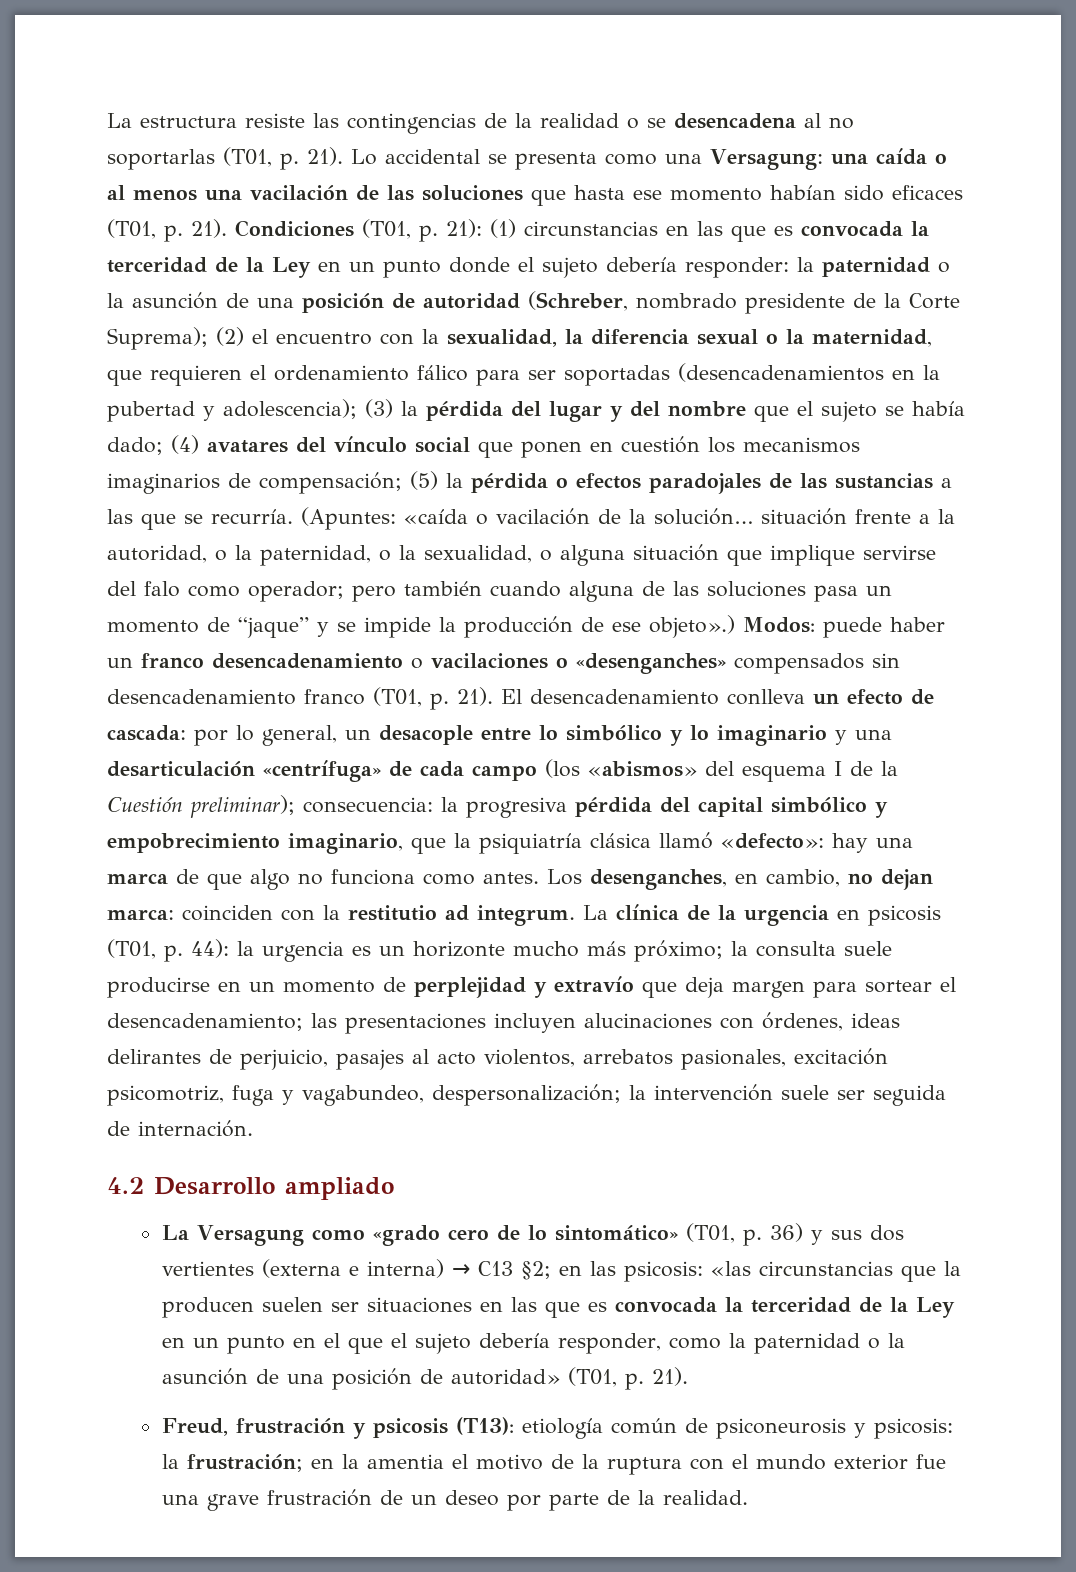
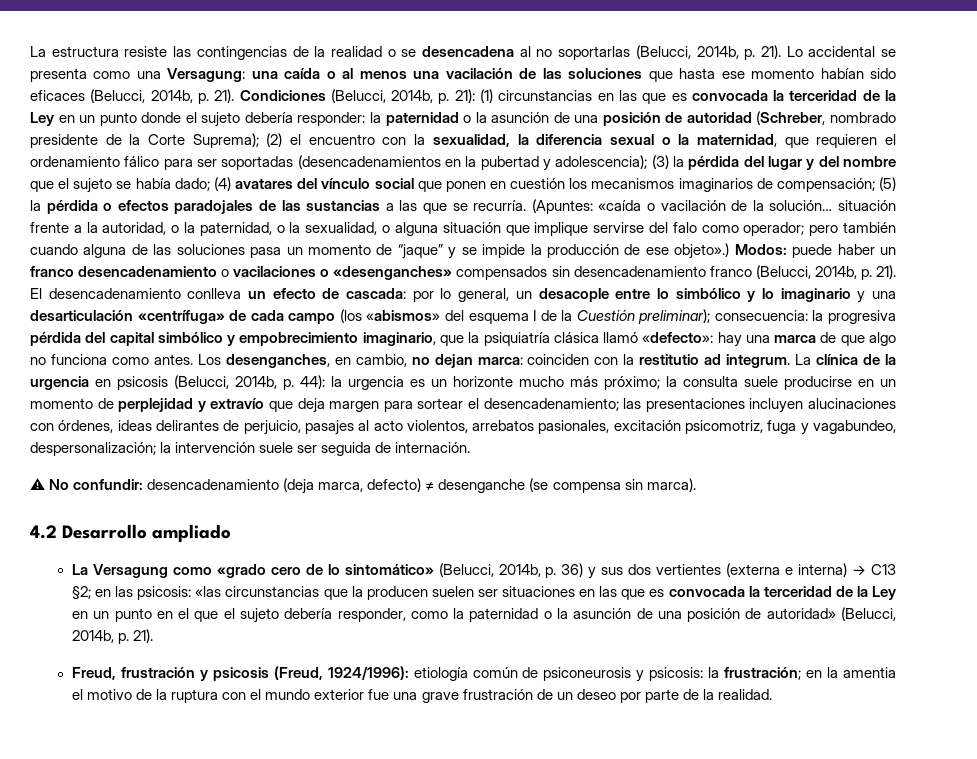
[223,147,272,167] (T01, -> [635,45,739,59] (Belucci, 2014b,
[107,219,156,239] (T01, -> [90,89,193,103] (Belucci, 2014b,
[362,219,411,239] (T01, -> [330,89,434,103] (Belucci, 2014b,
[373,687,422,707] (T01, -> [755,265,857,279] (Belucci, 2014b,
[107,939,156,959] (T01, -> [174,375,277,389] (Belucci, 2014b,
(253, 1128) none -> [30,478,696,494] // ⚠ No confundir: desencadenamiento (deja marca, defecto) ≠ desenganche (se compensa sin marca).
[685,1223,735,1243] (T01, -> [438,563,541,577] (Belucci, 2014b,
[567,1367,617,1387] (T01, -> [840,607,896,621] [71,630,114,643] (Belucci, 2014b,
[455,1417,514,1435] (T13): -> [273,666,409,680] (Freud, 1924/1996):

